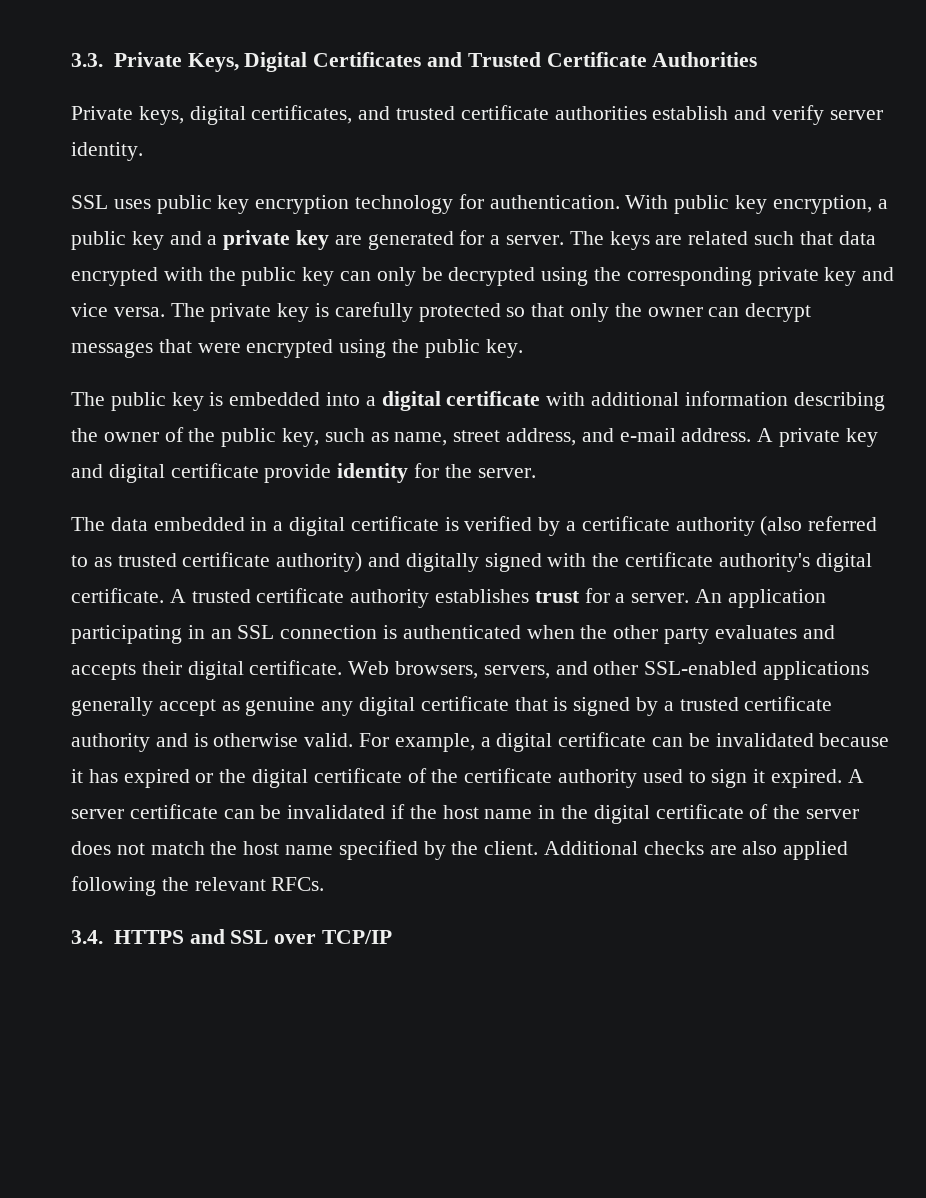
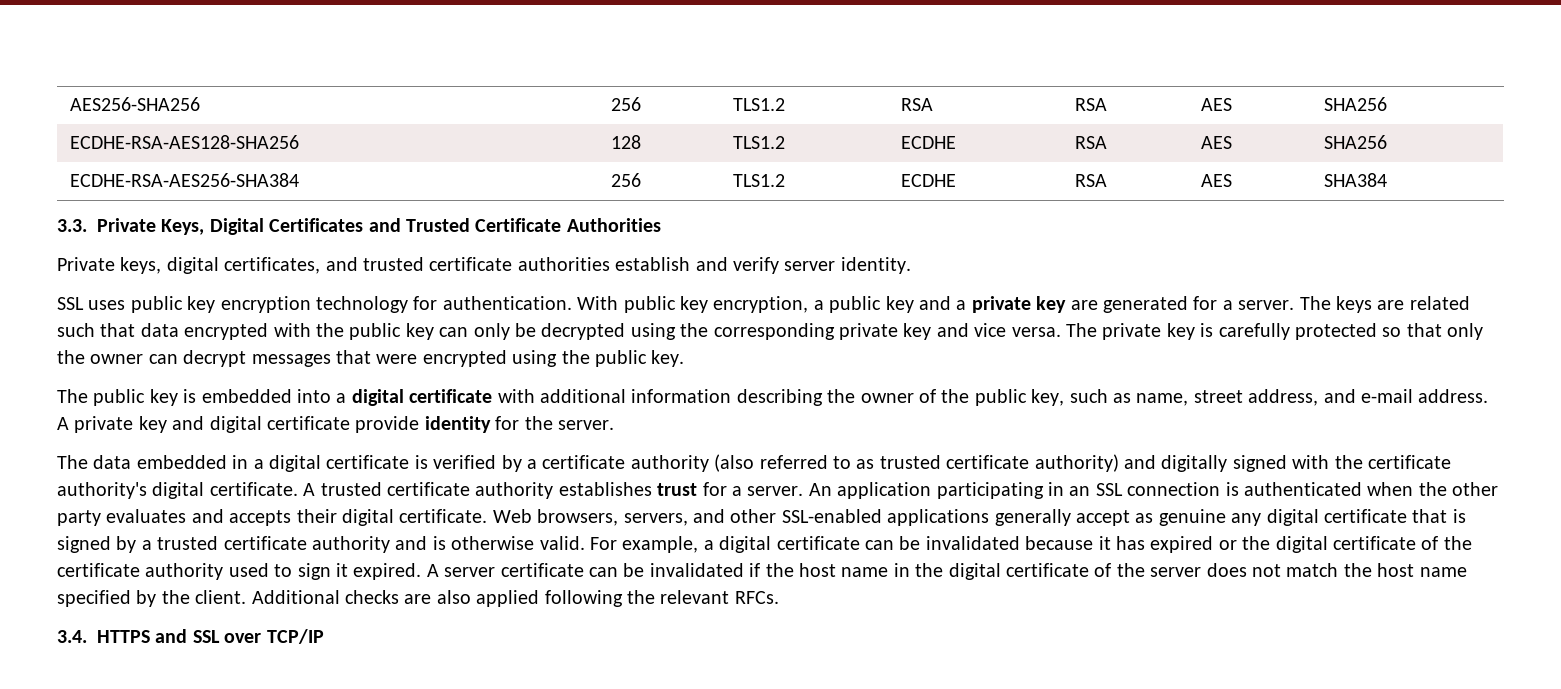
(71, 60) none -> [70,97,201,111] [611,97,642,111] [733,98,786,111] [901,98,934,111] [1075,98,1108,111] [1201,98,1233,111] [1324,97,1388,111] [70,135,300,149] [611,135,642,149] [733,136,786,149] [901,136,957,149] [1075,136,1108,149] [1201,136,1233,149] [1324,135,1388,149] [70,173,300,187] [611,173,642,187] [733,174,786,187] [901,174,957,187] [1075,174,1108,187] [1201,174,1233,187] [1324,173,1388,187] AES256-SHA256 | 256 | TLS1.2 | RSA | RSA | AES | SHA256 // ECDHE-RSA-AES128-SHA256 | 128 | TLS1.2 | ECDHE | RSA | AES | SHA256 // ECDHE-RSA-AES256-SHA384 | 256 | TLS1.2 | ECDHE | RSA | AES | SHA384 //

